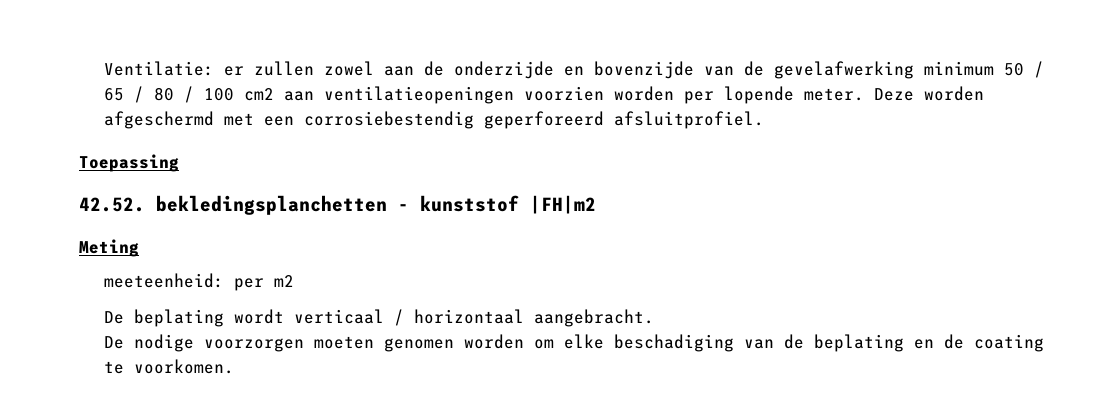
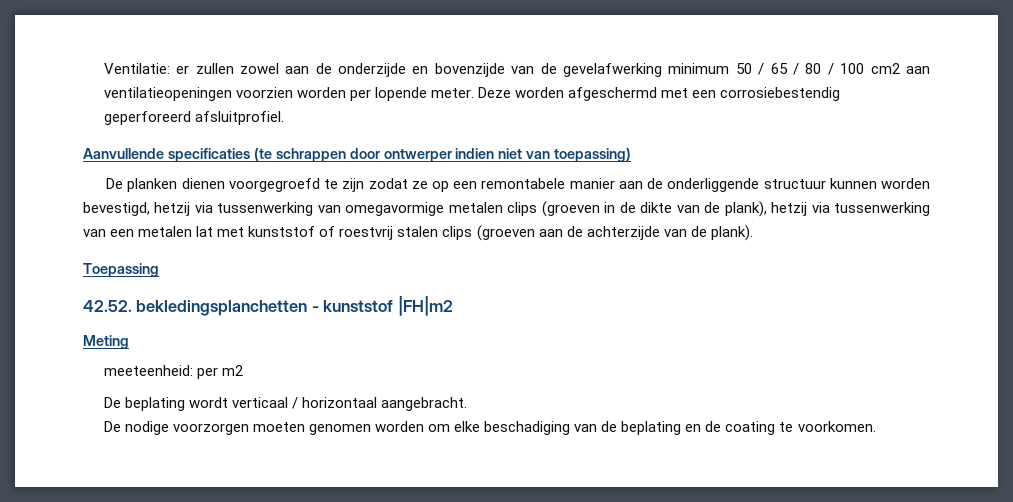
(764, 120) none -> [83,147,632,162] [106,178,931,192] [83,201,931,217] [83,225,753,241] // Aanvullende specificaties (te schrappen door ontwerper indien niet van toepassing) // De planken dienen voorgegroefd te zijn zodat ze op een remontabele manier aan de onderliggende structuur kunnen worden bevestigd, hetzij via tussenwerking van omegavormige metalen clips (groeven in de dikte van de plank), hetzij via tussenwerking van een metalen lat met kunststof of roestvrij stalen clips (groeven aan de achterzijde van de plank).

